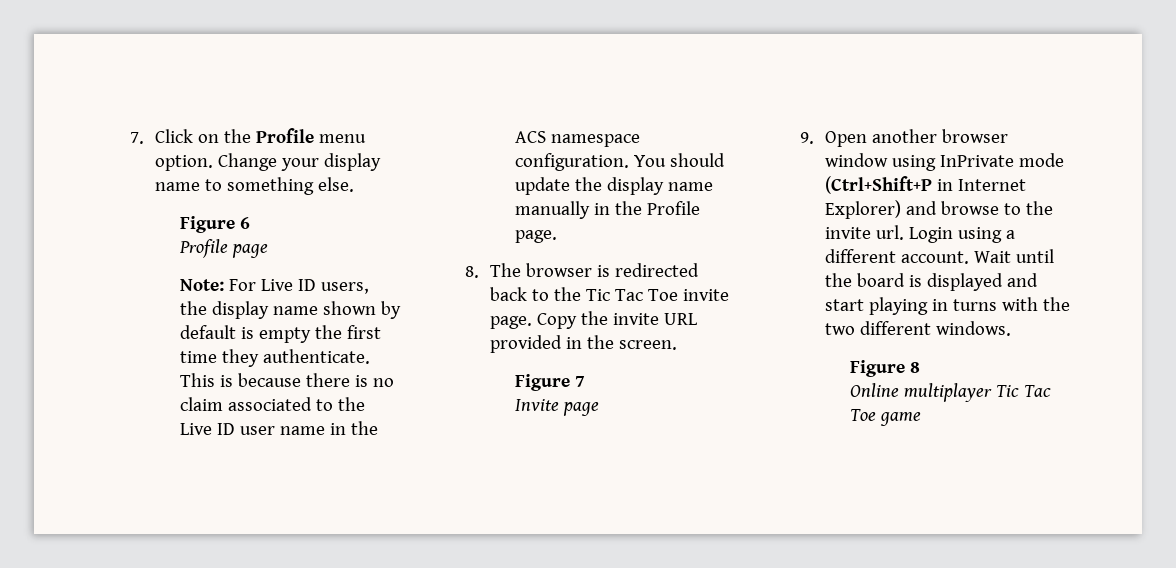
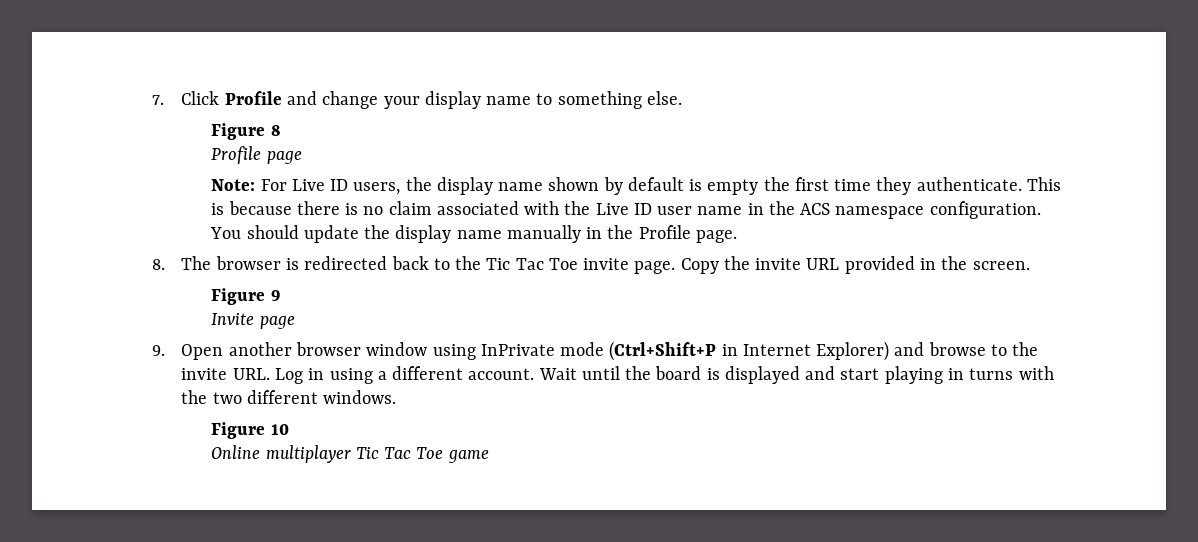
[198,128,367,143] [155,153,278,171] on the Profile menu option. Change -> [224,91,379,109] Profile and change
[240,217,251,229] 6 -> [270,125,281,136] 8
[316,399,334,411] to -> [524,201,560,215] with
[575,376,586,387] 7 -> [270,290,281,301] 9
[876,225,954,243] url. Login -> [232,368,325,384] URL. Log in
[910,362,921,373] 8 -> [270,424,289,435] 10

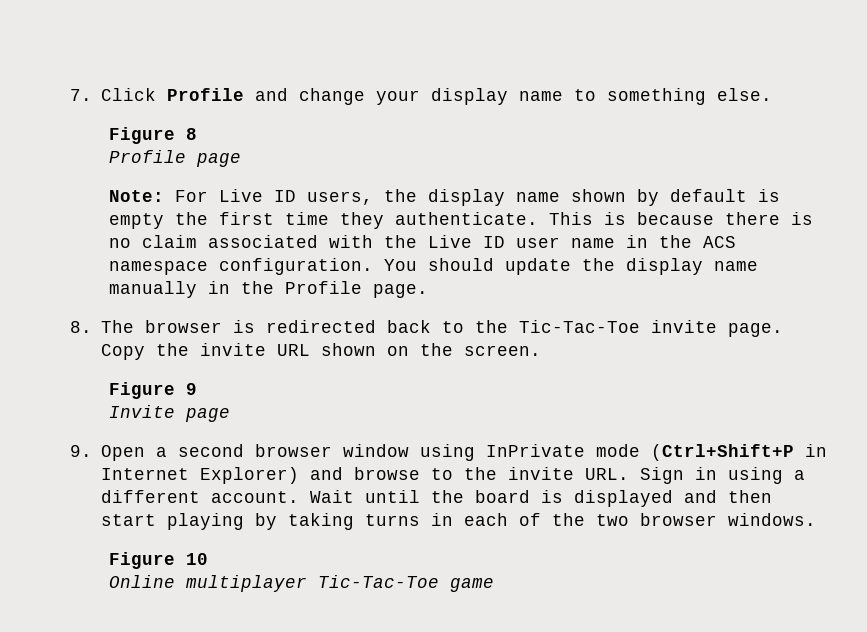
[486,258,578,270] Tic Tac Toe -> [519,320,641,333] Tic-Tac-Toe
[844,256,936,274] provided in -> [321,343,410,356] shown on
[228,342,292,356] another -> [156,444,245,457] a second
[275,368,304,384] Log -> [640,467,685,484] Sign
(836, 373) none -> [728,490,773,503] then
[947,366,1054,380] in turns with -> [255,513,542,530] by taking turns in each of
[247,390,319,404] different -> [640,513,718,526] browser
[355,447,444,459] Tic Tac Toe -> [318,575,440,588] Tic-Tac-Toe

